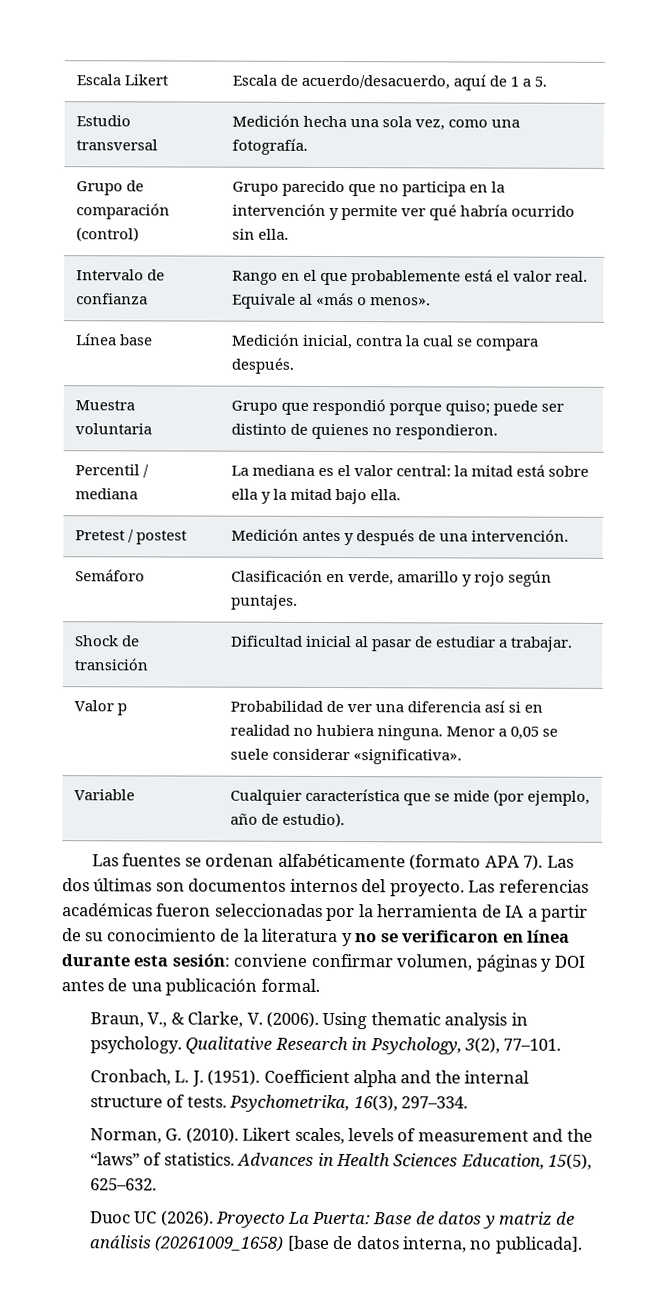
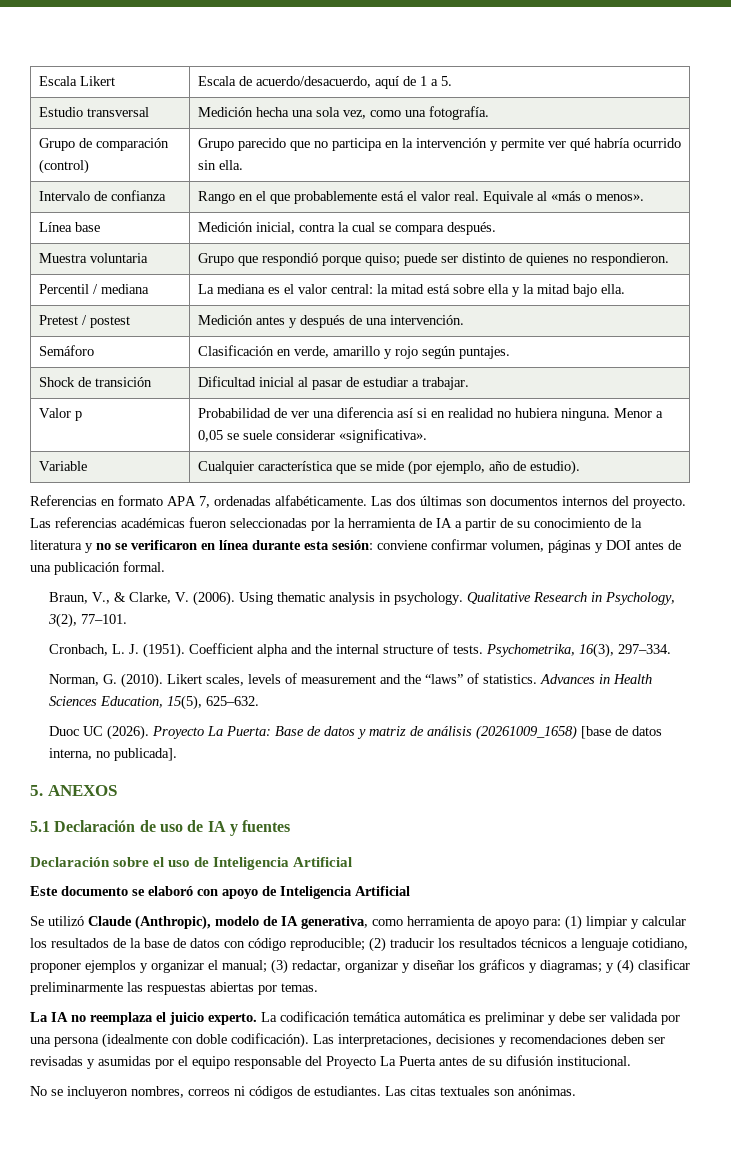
[91,853,544,871] Las fuentes se ordenan alfabéticamente (formato APA 7). -> [30,495,367,508] Referencias en formato APA 7, ordenadas alfabéticamente.
(583, 1245) none -> [30,785,117,796] [30,820,291,836] [30,857,353,870] [30,886,410,899] [30,915,686,930] [30,937,688,952] [30,959,690,974] [30,982,318,995] [30,1011,680,1025] [30,1033,665,1048] [30,1055,631,1069] [30,1086,576,1099] // 5. ANEXOS // 5.1 Declaración de uso de IA y fuentes // Declaración sobre el uso de Inteligencia Artificial // Este documento se elaboró con apoyo de Inteligencia Artificial // Se utilizó Claude (Anthropic), modelo de IA generativa, como herramienta de apoyo para: (1) limpiar y calcular los resultados de la base de datos con código reproducible; (2) traducir los resultados técnicos a lenguaje cotidiano, proponer ejemplos y organizar el manual; (3) redactar, organizar y diseñar los gráficos y diagramas; y (4) clasificar preliminarmente las respuestas abiertas por temas. // La IA no reemplaza el juicio experto. La codificación temática automática es preliminar y debe ser validada por una persona (idealmente con doble codificación). Las interpretaciones, decisiones y recomendaciones deben ser revisadas y asumidas por el equipo responsable del Proyecto La Puerta antes de su difusión institucional. // No se incluyeron nombres, correos ni códigos de estudiantes. Las citas textuales son anónimas.

